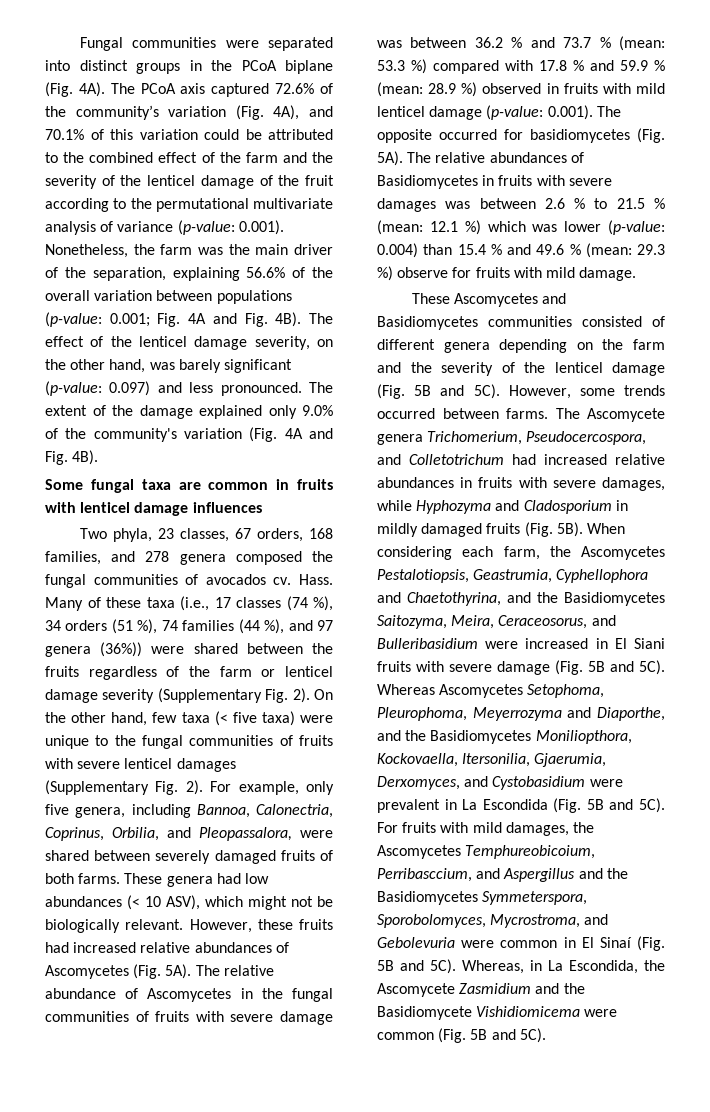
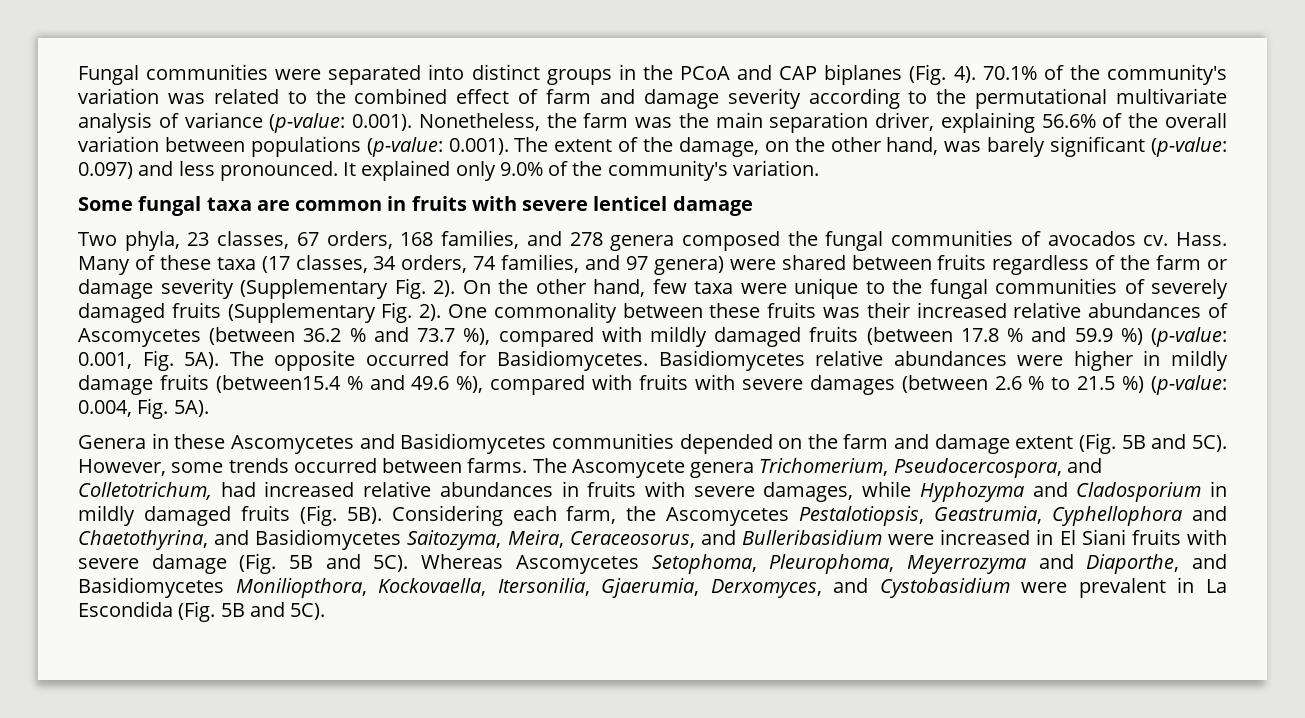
[285,60,333,74] [45,82,333,97] [45,105,333,120] [45,129,333,140] biplane (Fig. 4A). The PCoA axis captured 72.6% of the community’s variation (Fig. 4A), and 70.1% of this variation could be attributed -> [737,64,1227,85] [78,88,279,104] and CAP biplanes (Fig. 4). 70.1% of the community's variation was related
[219,152,333,163] [45,175,334,189] the farm and the severity of the lenticel damage of the fruit -> [546,88,801,109] farm and damage severity
[294,244,333,255] [45,267,166,281] driver of the separation, -> [769,112,935,133] separation driver,
[109,312,334,327] [45,336,310,350] 0.001; Fig. 4A and Fig. 4B). The effect of the lenticel damage severity, -> [448,137,759,157] 0.001). The extent of the damage,
[309,382,333,393] [45,405,193,419] The extent of the damage -> [343,162,357,176] It
[184,427,333,442] [45,450,99,465] variation (Fig. 4A and Fig. 4B). -> [732,160,819,176] variation.
[80,502,262,516] lenticel damage influences -> [522,196,753,216] severe lenticel damage
[180,596,333,611] [45,619,334,634] [45,642,333,657] (i.e., 17 classes (74 %), 34 orders (51 %), 74 families (44 %), and 97 genera (36%)) were shared between the -> [261,254,932,275] (17 classes, 34 orders, 74 families, and 97 genera) were shared between
[284,666,333,677] lenticel -> (1228, 264) none
[214,711,295,726] (< five taxa) -> (733, 287) none
[299,735,333,746] [45,758,236,772] [45,780,334,795] [45,804,333,818] [45,827,333,841] [45,850,333,864] [45,873,269,887] [45,895,333,910] [45,919,333,933] [45,942,69,953] fruits with severe lenticel damages (Supplementary Fig. 2). For example, only five genera, including Bannoa, Calonectria, Coprinus, Orbilia, and Pleopassalora, were shared between severely damaged fruits of both farms. These genera had low abundances (< 10 ASV), which might not be biologically relevant. However, these fruits had -> [1151,279,1228,299] [78,302,910,323] severely damaged fruits (Supplementary Fig. 2). One commonality between these fruits was their
[133,964,274,979] [45,988,333,1002] [45,1011,333,1025] [377,36,665,51] [377,59,665,74] [377,82,665,97] [377,105,621,120] [377,128,665,143] [377,151,584,166] [377,175,495,189] (Fig. 5A). The relative abundance of Ascomycetes in the fungal communities of fruits with severe damage was between 36.2 % and 73.7 % (mean: 53.3 %) compared with 17.8 % and 59.9 % (mean: 28.9 %) observed in fruits with mild lenticel damage (p-value: 0.001). The opposite occurred for basidiomycetes (Fig. 5A). The relative abundances of Basidiomycetes in -> [209,326,1227,347] [78,350,1228,371] [78,374,633,395] (between 36.2 % and 73.7 %), compared with mildly damaged fruits (between 17.8 % and 59.9 %) (p-value: 0.001, Fig. 5A). The opposite occurred for Basidiomycetes. Basidiomycetes relative abundances were higher in mildly damage fruits (between15.4 % and 49.6 %), compared with
[445,198,536,209] was between -> [901,375,988,393] (between
[654,198,665,209] [377,220,665,235] [377,243,665,258] [377,266,637,281] [411,293,567,307] [377,316,665,330] [377,339,665,353] [377,362,665,376] % (mean: 12.1 %) which was lower (p-value: 0.004) than 15.4 % and 49.6 % (mean: 29.3 %) observe for fruits with mild damage. // These Ascomycetes and Basidiomycetes communities consisted of different genera depending on the farm and the severity of the lenticel damage -> [1122,375,1227,395] [78,398,209,419] [78,433,1074,454] %) (p-value: 0.004, Fig. 5A). // Genera in these Ascomycetes and Basidiomycetes communities depended on the farm and damage extent
[409,454,504,465] Colletotrichum -> [78,482,212,500] Colletotrichum,
[586,523,625,534] [377,546,452,560] When considering -> [391,505,503,526] Considering
[537,592,558,603] the -> (250, 537) none
[405,730,427,741] the -> (1227, 561) none
[377,822,594,836] [377,845,596,859] [377,868,628,882] [377,891,588,905] [377,914,609,928] [377,936,665,951] [377,959,665,974] [377,983,585,997] [377,1006,618,1020] [377,1028,546,1043] For fruits with mild damages, the Ascomycetes Temphureobicoium, Perribasccium, and Aspergillus and the Basidiomycetes Symmeterspora, Sporobolomyces, Mycrostroma, and Gebolevuria were common in El Sinaí (Fig. 5B and 5C). Whereas, in La Escondida, the Ascomycete Zasmidium and the Basidiomycete Vishidiomicema were common (Fig. 5B and 5C). -> (326, 611) none

